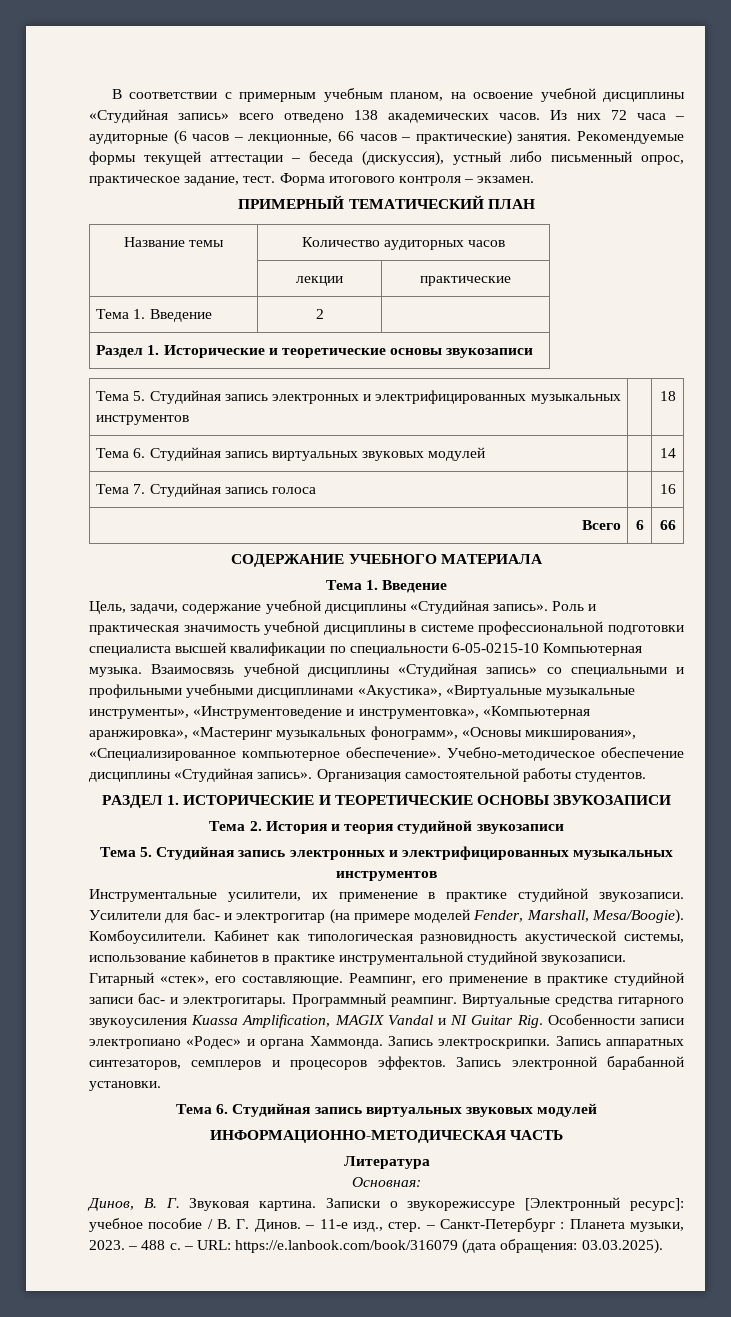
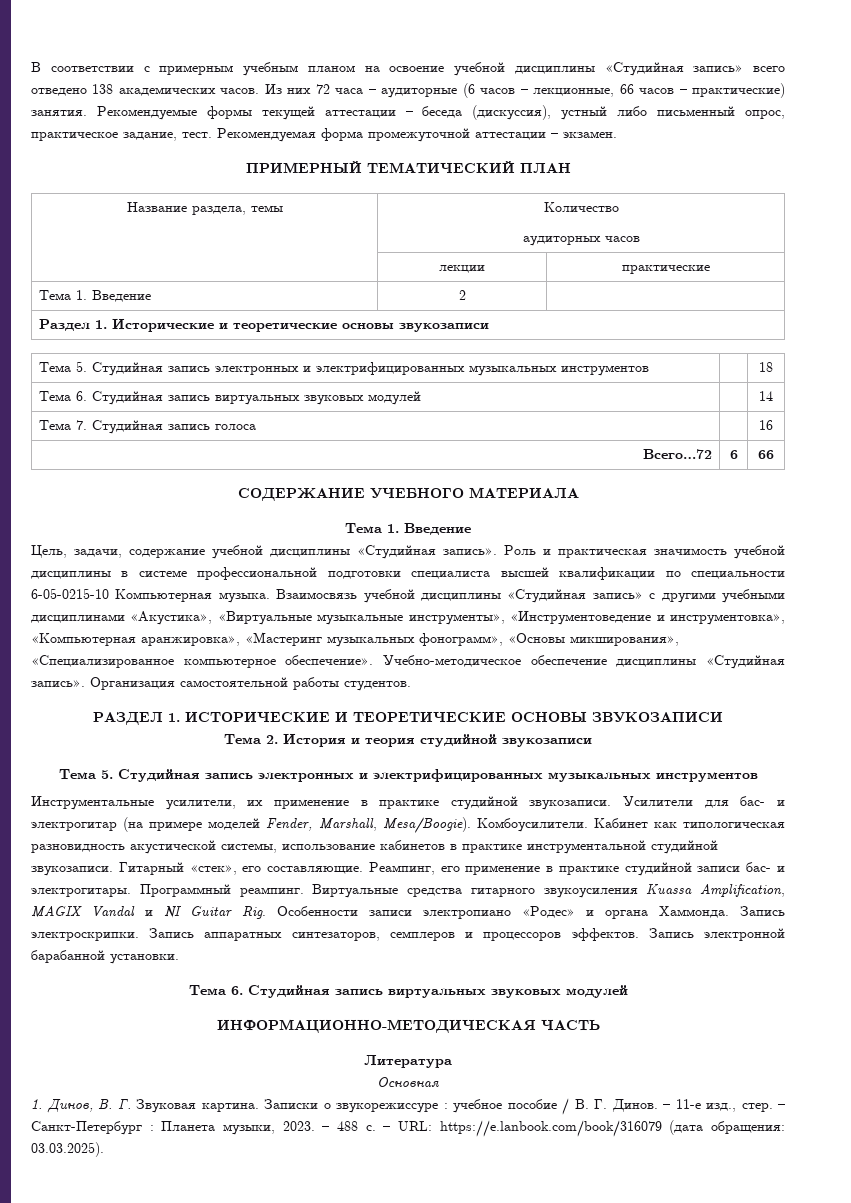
[390,92,444,101] планом, -> [307,65,355,72] планом
[279,173,461,186] Форма итогового контроля -> [217,128,546,142] Рекомендуемая форма промежуточной аттестации
(185, 242) none -> [191,206,246,215] раздела,
(380, 242) none -> (619, 207) //
[581,520,621,530] Всего -> [642,449,712,459] Всего…72
[546,667,684,677] [89,684,182,698] со специальными и профильными -> [649,592,716,603] с другими
[290,1060,368,1070] процесоров -> [483,932,562,941] процессоров
[352,1177,421,1187] Основная: // -> [377,1077,439,1087] [31,1099,42,1109] Основная // 1.
[525,1197,684,1211] [Электронный ресурс]: -> [443,1103,448,1109] :

